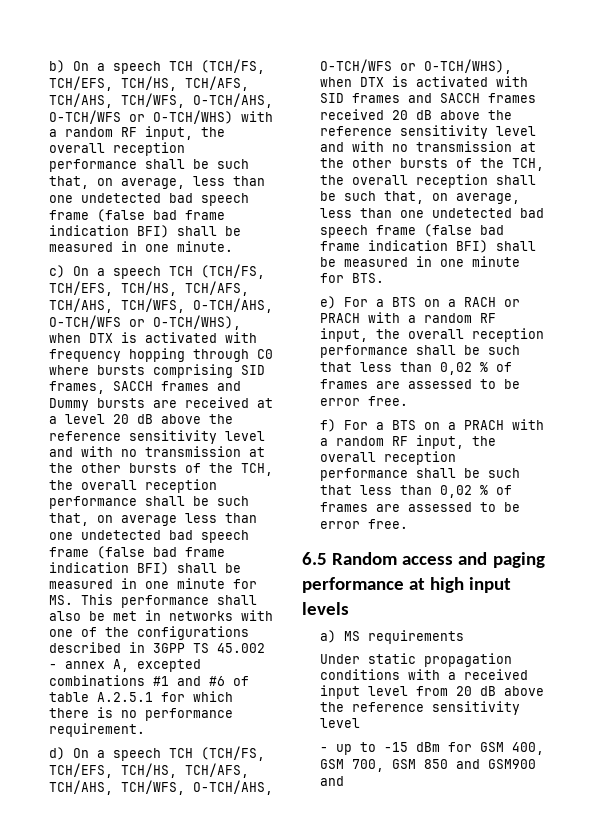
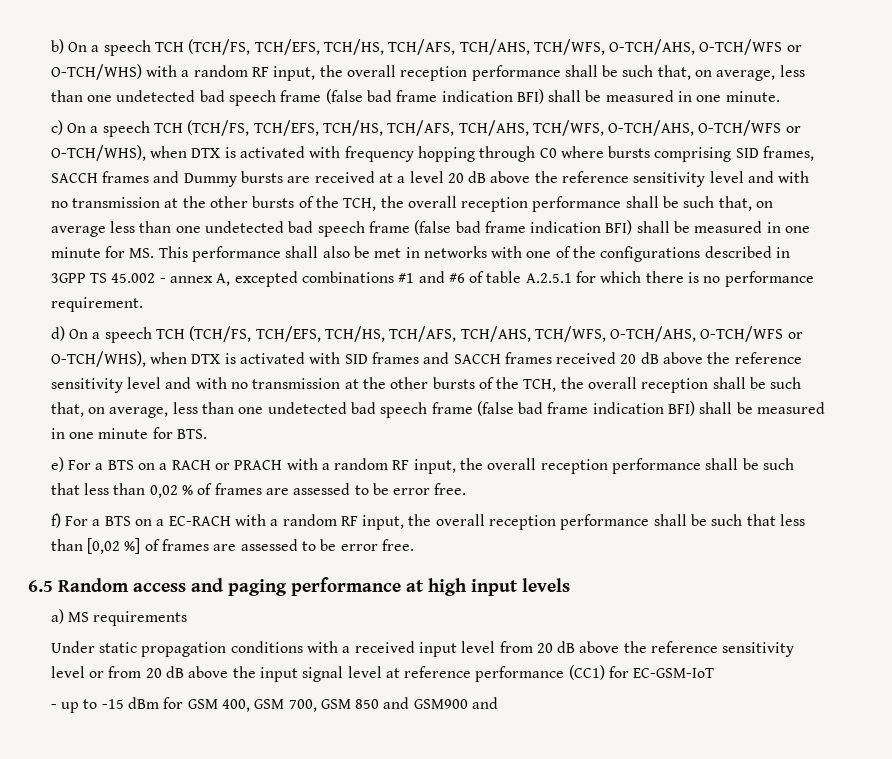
[464,420,505,430] PRACH -> [168,516,231,526] EC-RACH
[440,485,489,498] 0,02 % -> [86,538,141,554] [0,02 %]
(361, 723) none -> [88,665,715,682] or from 20 dB above the input signal level at reference performance (CC1) for EC-GSM-IoT

